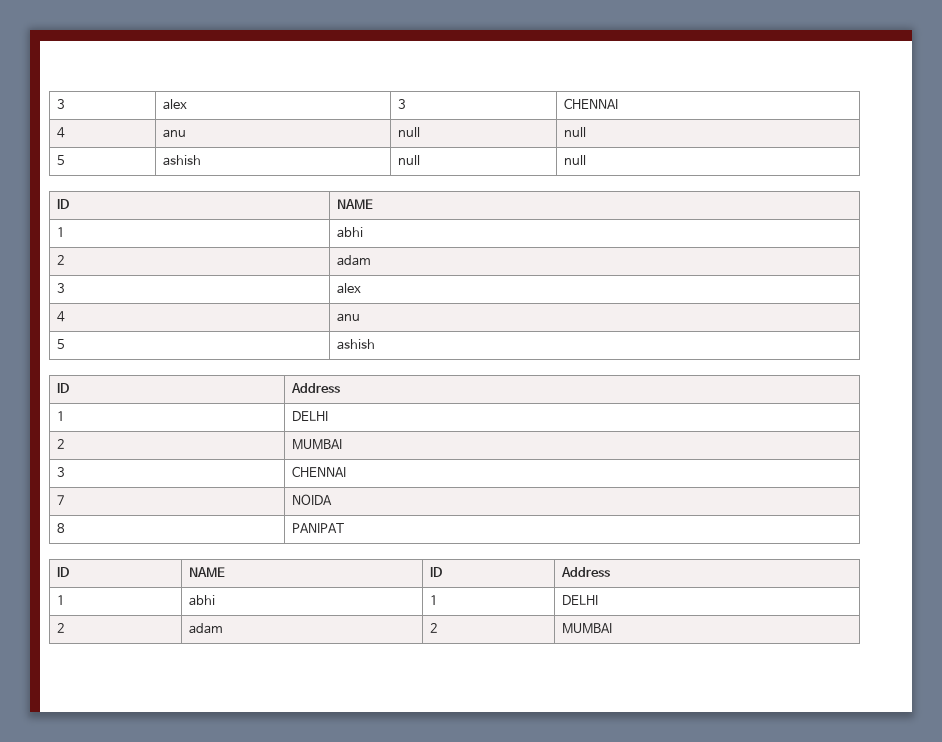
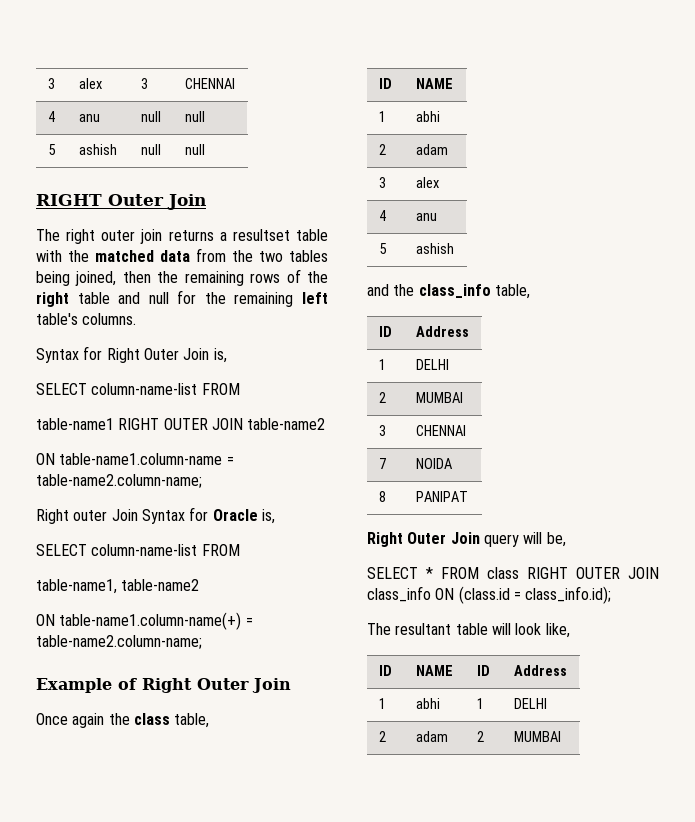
(587, 160) none -> [36,194,206,210] [36,229,328,244] [36,248,328,262] [36,269,328,286] [36,290,328,307] [36,313,137,325] [36,346,227,363] [36,383,240,395] [36,418,326,430] [36,453,234,465] [36,474,202,488] [36,507,275,524] [36,544,240,556] [36,579,200,594] [36,612,253,630] [36,635,202,649] [36,678,291,693] [36,713,210,728] // RIGHT Outer Join // The right outer join returns a resultset table with the matched data from the two tables being joined, then the remaining rows of the right table and null for the remaining left table's columns. // Syntax for Right Outer Join is, // SELECT column-name-list FROM // table-name1 RIGHT OUTER JOIN table-name2 // ON table-name1.column-name = table-name2.column-name; // Right outer Join Syntax for Oracle is, // SELECT column-name-list FROM // table-name1, table-name2 // ON table-name1.column-name(+) = table-name2.column-name; // Example of Right Outer Join // Once again the class table,
(376, 344) none -> [367,284,530,299] // and the class_info table,
(345, 528) none -> [367,532,566,547] [367,567,659,579] [367,586,612,604] [367,623,570,638] // Right Outer Join query will be, // SELECT * FROM class RIGHT OUTER JOIN class_info ON (class.id = class_info.id); // The resultant table will look like,

